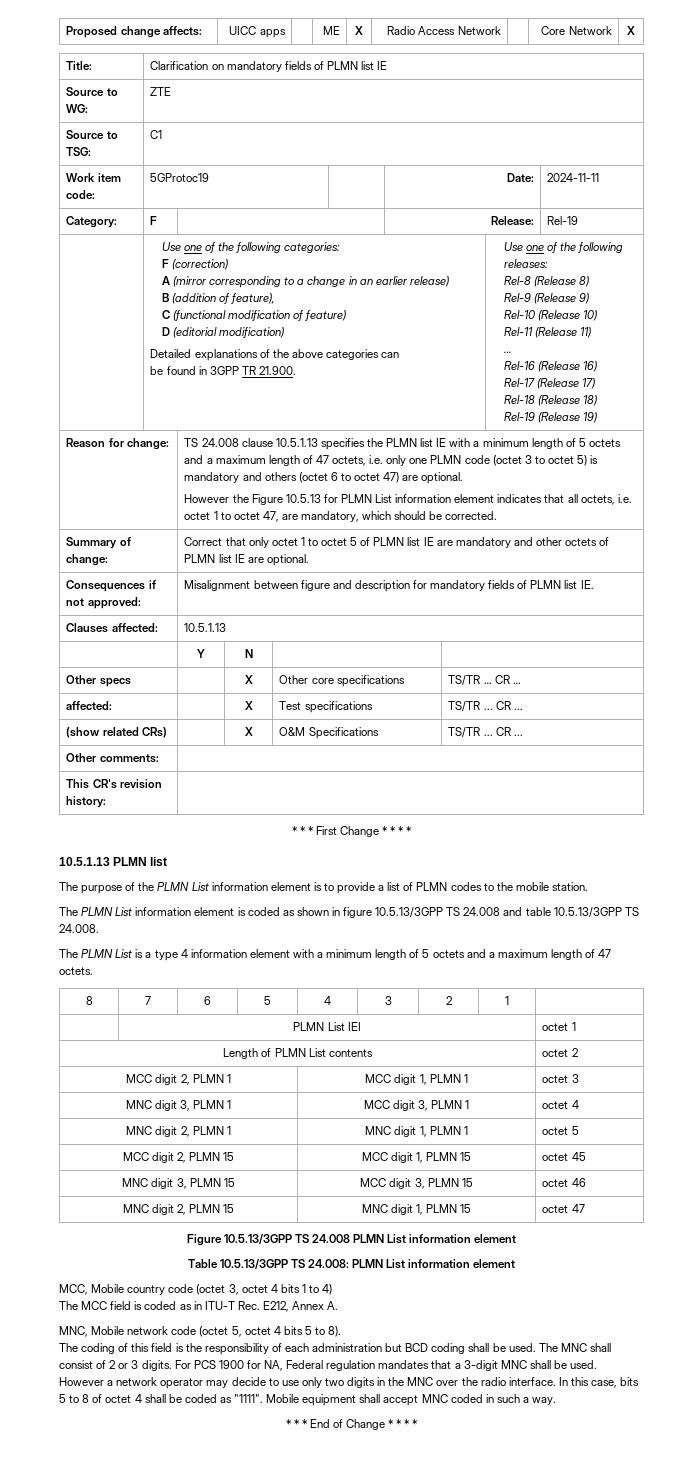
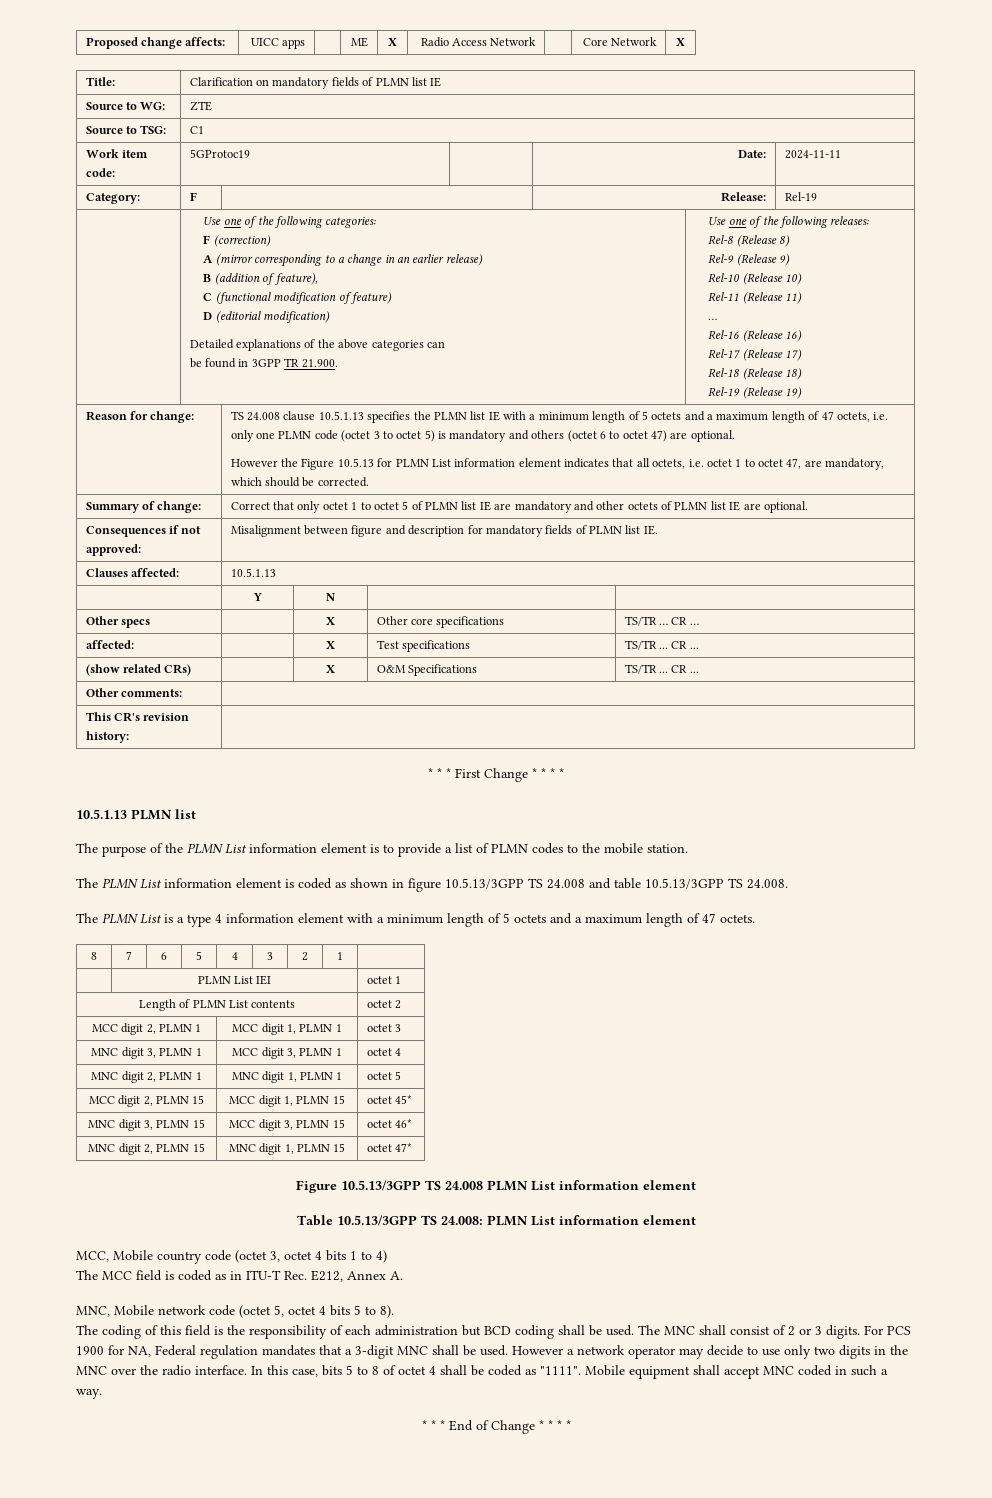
[571,1152,586,1161] 45 -> [395,1095,413,1104] 45*
[571,1178,586,1187] 46 -> [395,1119,413,1128] 46*
[571,1204,585,1213] 47 -> [395,1143,413,1152] 47*

